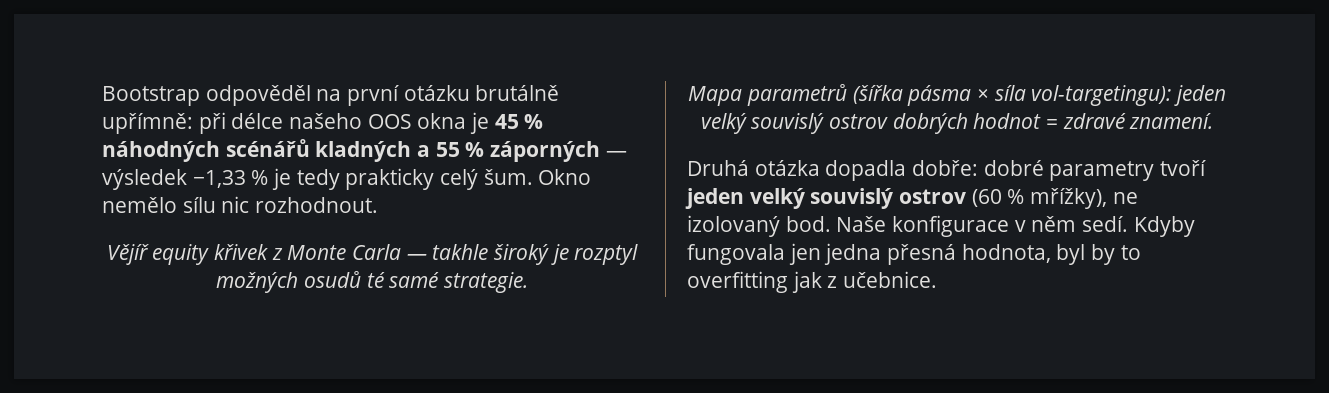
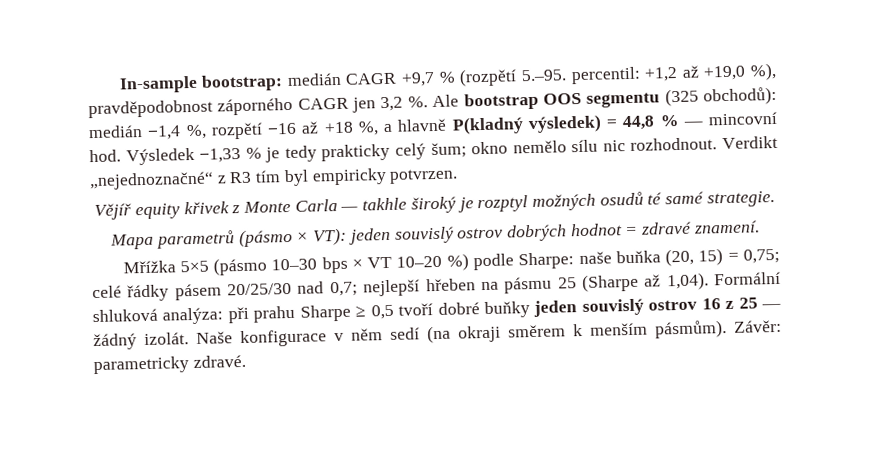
[102,85,560,106] [102,112,544,134] [102,139,627,162] [102,169,187,190] Bootstrap odpověděl na první otázku brutálně upřímně: při délce našeho OOS okna je 45 % náhodných scénářů kladných a 55 % záporných — výsledek -> [118,62,777,94] [88,86,778,119] [88,111,777,140] [89,147,195,166] In-sample bootstrap: medián CAGR +9,7 % (rozpětí 5.–95. percentil: +1,2 až +19,0 %), pravděpodobnost záporného CAGR jen 3,2 %. Ale bootstrap OOS segmentu (325 obchodů): medián −1,4 %, rozpětí −16 až +18 %, a hlavně P(kladný výsledek) = 44,8 % — mincovní hod. Výsledek
[483,169,592,185] šum. Okno -> [430,141,509,159] šum; okno
(379, 205) none -> [722,135,778,150] [89,168,459,191] Verdikt „nejednoznačné“ z R3 tím byl empiricky potvrzen.
[852,85,1226,106] [700,113,747,134] (šířka pásma × síla vol-targetingu): jeden velký -> [238,227,391,248] (pásmo × VT): jeden
[687,160,1207,181] [685,188,1138,209] [687,215,1195,237] [687,243,1141,265] [687,271,938,293] Druhá otázka dopadla dobře: dobré parametry tvoří jeden velký souvislý ostrov (60 % mřížky), ne izolovaný bod. Naše konfigurace v něm sedí. Kdyby fungovala jen jedna přesná hodnota, byl by to overfitting jak z učebnice. -> [122,248,780,276] [92,271,781,302] [92,297,781,325] [93,319,782,351] [93,354,246,375] Mřížka 5×5 (pásmo 10–30 bps × VT 10–20 %) podle Sharpe: naše buňka (20, 15) = 0,75; celé řádky pásem 20/25/30 nad 0,7; nejlepší hřeben na pásmu 25 (Sharpe až 1,04). Formální shluková analýza: při prahu Sharpe ≥ 0,5 tvoří dobré buňky jeden souvislý ostrov 16 z 25 — žádný izolát. Naše konfigurace v něm sedí (na okraji směrem k menším pásmům). Závěr: parametricky zdravé.

